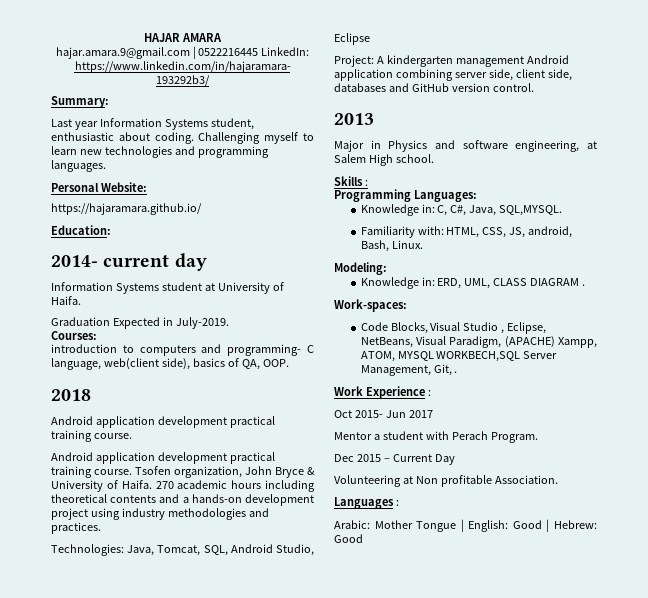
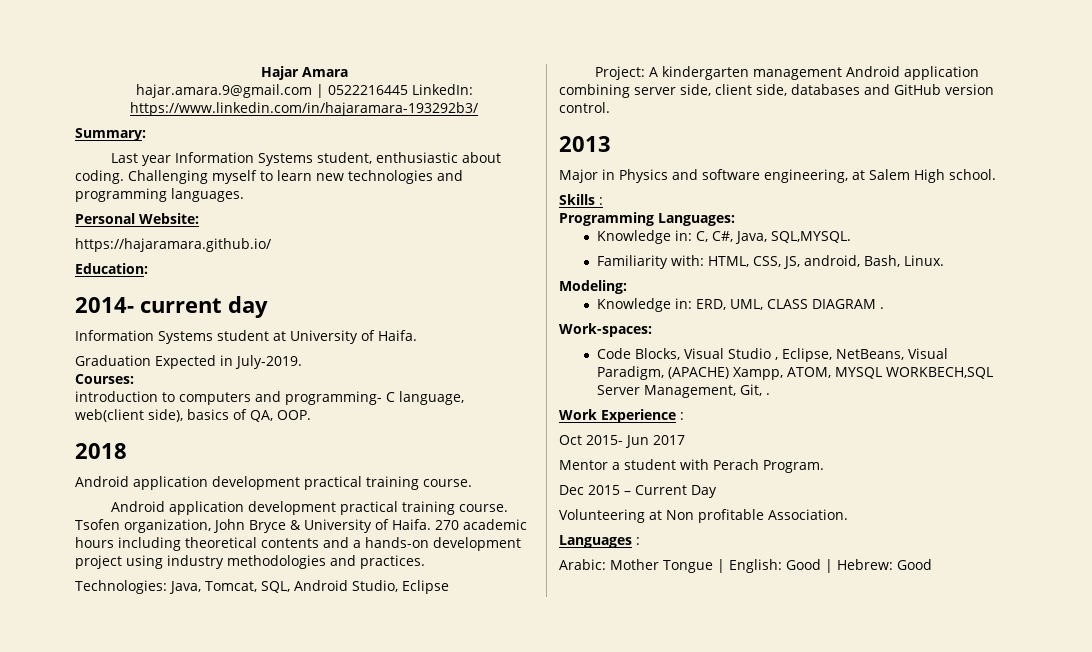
[144,33,222,42] HAJAR AMARA -> [260,66,348,80] Hajar Amara

